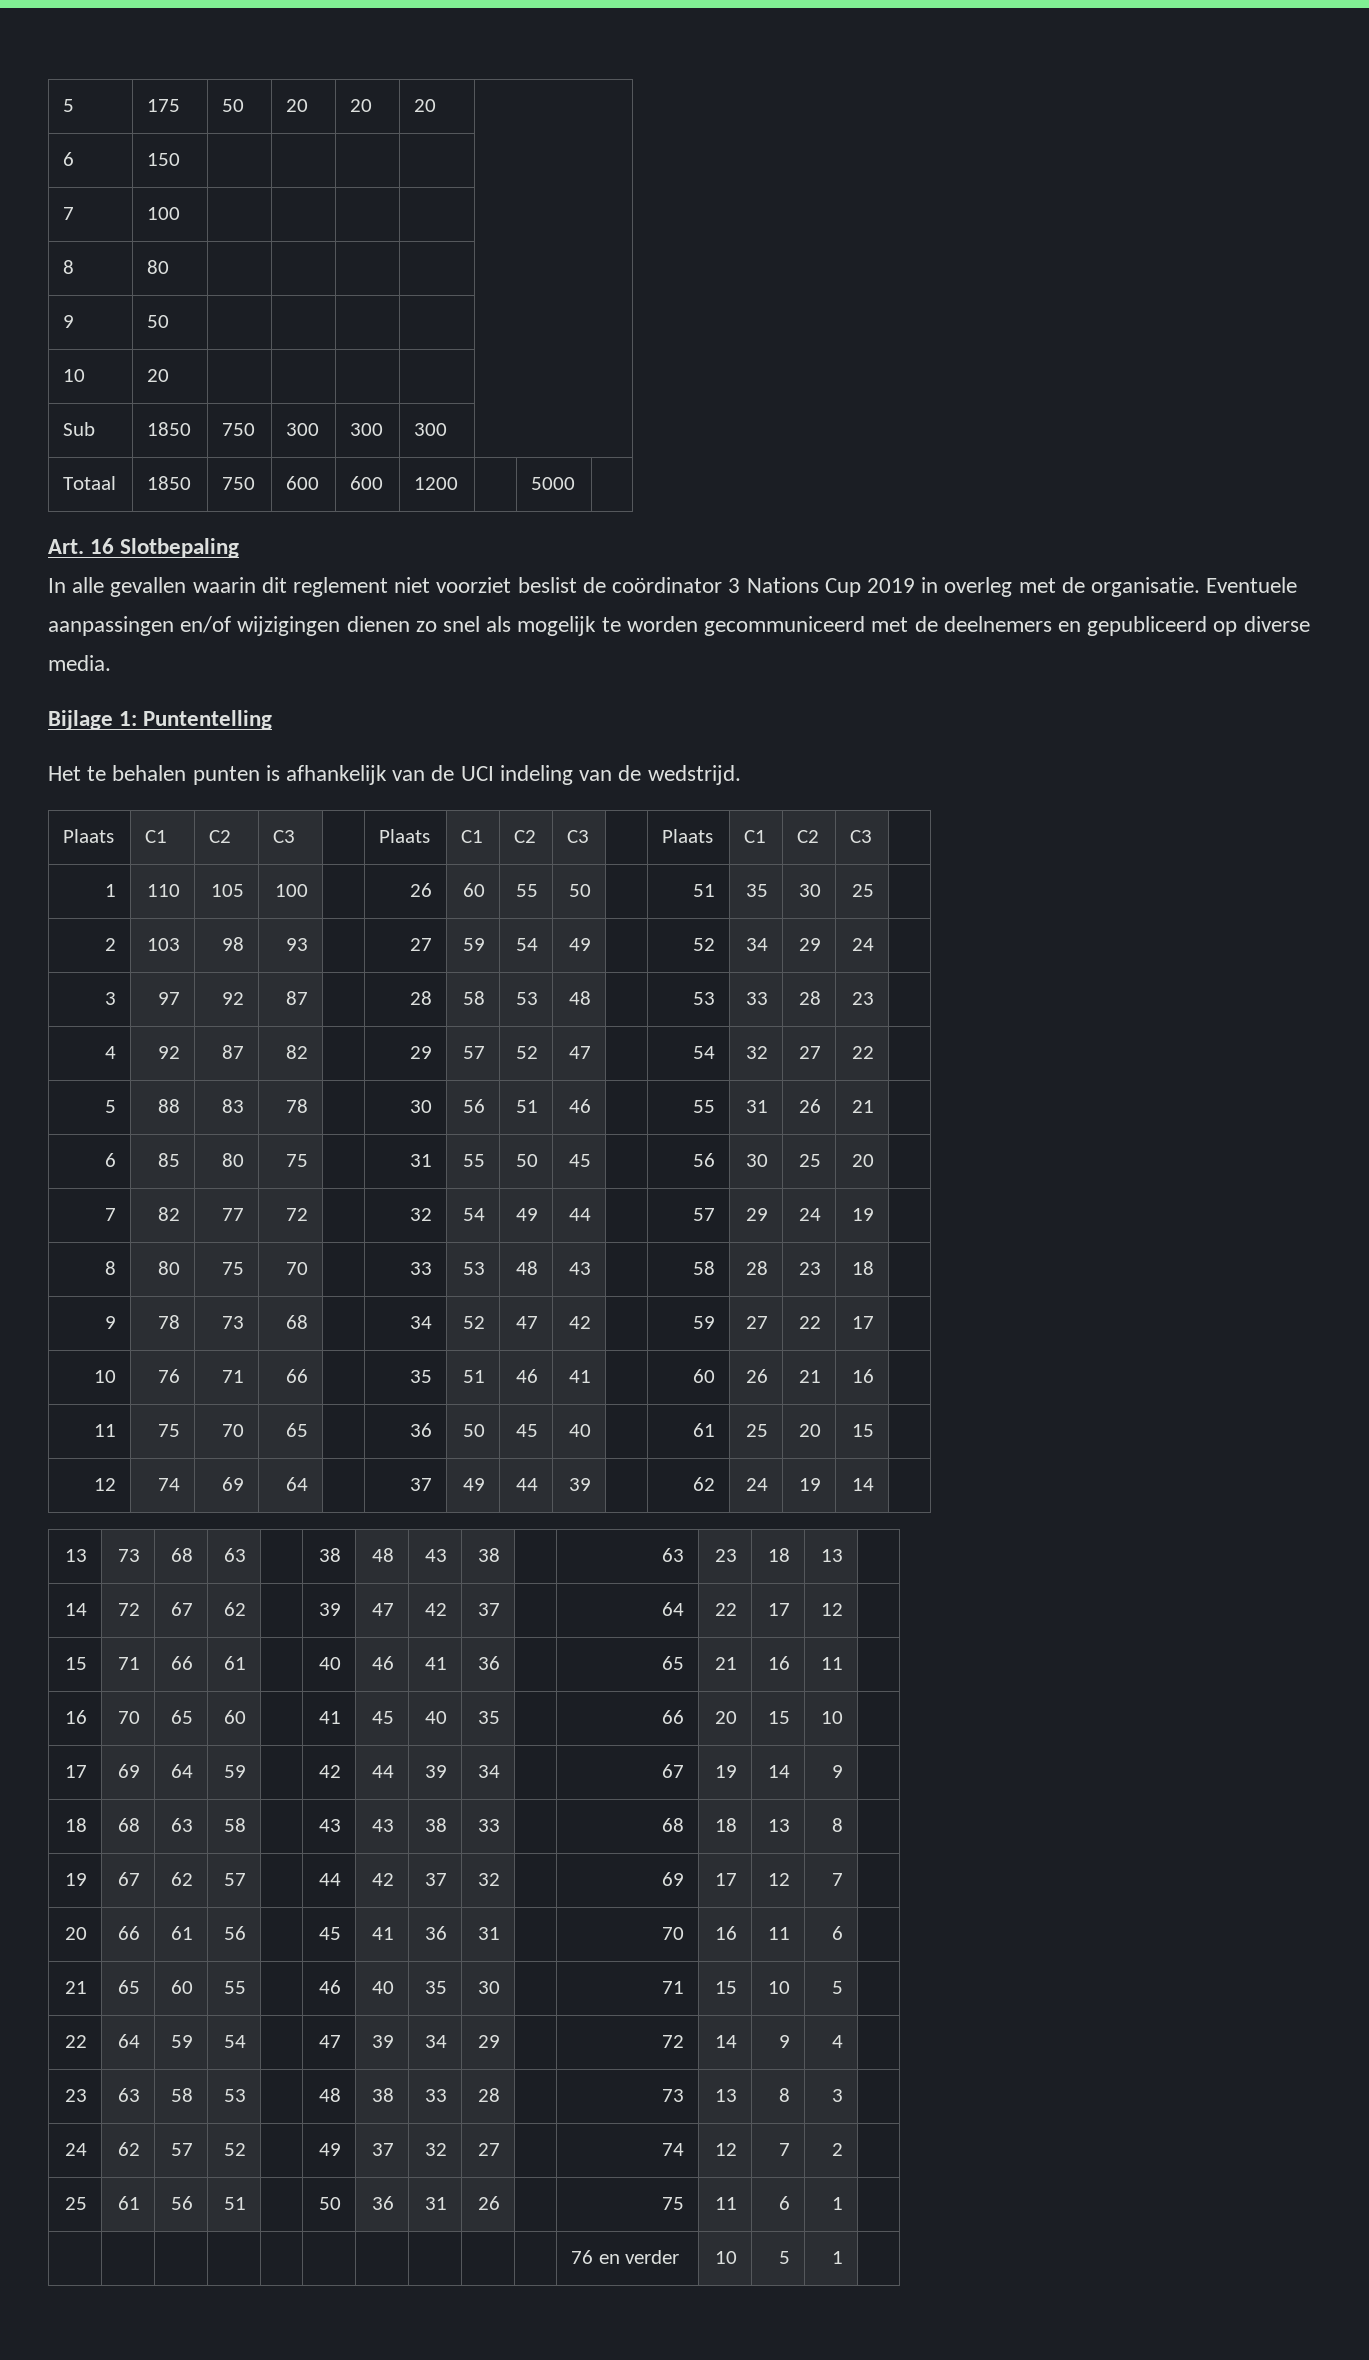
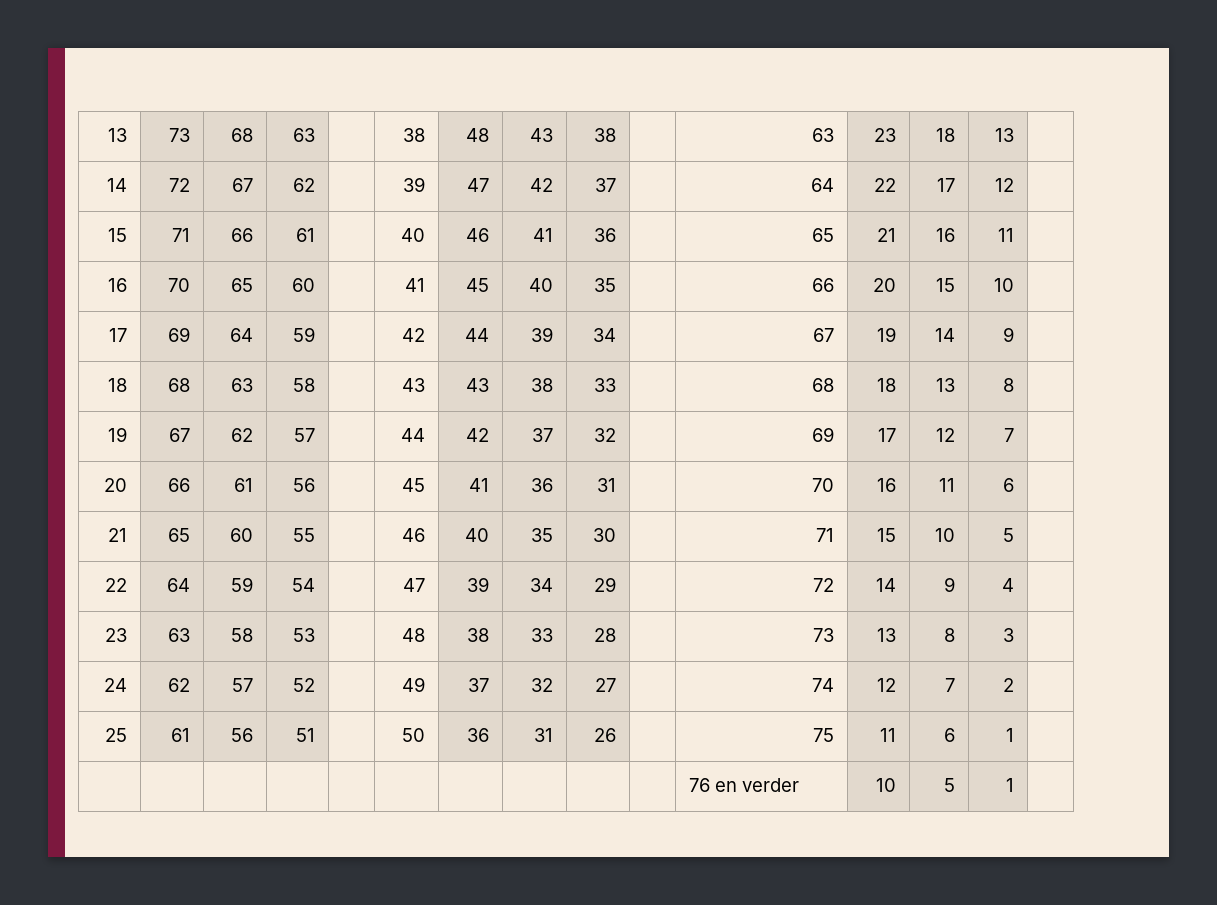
[63,99,75,112] [147,99,181,112] [222,99,245,112] [286,99,309,112] [350,99,373,112] [414,99,437,112] [63,152,75,166] [147,153,181,166] [63,207,75,220] [147,207,181,220] [63,260,75,274] [147,260,170,274] [63,315,75,328] [147,315,170,328] [63,369,86,382] [147,369,170,382] [63,422,96,436] [147,422,192,436] [222,423,256,436] [286,423,320,436] [350,423,384,436] [414,423,448,436] [63,476,117,490] [147,476,192,490] [222,477,256,490] [286,476,320,490] [350,476,384,490] [414,477,459,490] [531,477,576,490] [48,538,240,558] [48,577,1298,597] [48,616,1310,636] [48,655,111,671] [48,710,273,730] [48,765,741,785] [63,829,115,843] [145,830,168,843] [209,830,232,843] [273,830,296,843] [379,829,431,843] [461,830,484,843] [514,830,537,843] [567,830,590,843] [662,829,714,843] [744,830,767,843] [797,830,820,843] [850,830,873,843] [104,884,116,897] [146,884,180,897] [210,884,244,897] [274,884,308,897] [409,883,432,897] [462,883,485,897] [515,884,538,897] [568,884,591,897] [692,884,715,897] [745,884,768,897] [798,884,821,897] [851,884,874,897] [104,938,116,951] [146,938,180,951] [221,937,244,951] [285,938,308,951] [409,938,432,951] [462,938,485,951] [515,938,538,951] [568,938,591,951] [692,938,715,951] [745,938,768,951] [798,938,821,951] [851,938,874,951] [104,992,116,1005] [157,992,180,1005] [221,992,244,1005] [285,991,308,1005] [409,991,432,1005] [462,991,485,1005] [515,992,538,1005] [568,991,591,1005] [692,992,715,1005] [745,992,768,1005] [798,991,821,1005] [851,992,874,1005] [104,1046,116,1059] [157,1046,180,1059] [221,1045,244,1059] [285,1045,308,1059] [409,1046,432,1059] [462,1046,485,1059] [515,1046,538,1059] [568,1046,591,1059] [692,1046,715,1059] [745,1046,768,1059] [798,1046,821,1059] [851,1046,874,1059] [104,1100,116,1113] [157,1099,180,1113] [221,1099,244,1113] [285,1099,308,1113] [409,1100,432,1113] [462,1099,485,1113] [515,1100,538,1113] [568,1099,591,1113] [692,1100,715,1113] [745,1100,768,1113] [798,1099,821,1113] [851,1100,874,1113] [104,1153,116,1167] [157,1153,180,1167] [221,1153,244,1167] [285,1154,308,1167] [409,1154,432,1167] [462,1154,485,1167] [515,1154,538,1167] [568,1154,591,1167] [692,1153,715,1167] [745,1154,768,1167] [798,1154,821,1167] [851,1154,874,1167] [104,1208,116,1221] [157,1207,180,1221] [221,1208,244,1221] [285,1208,308,1221] [409,1208,432,1221] [462,1208,485,1221] [515,1208,538,1221] [568,1208,591,1221] [692,1208,715,1221] [745,1208,768,1221] [798,1208,821,1221] [851,1208,874,1221] [104,1261,116,1275] [157,1261,180,1275] [221,1262,244,1275] [285,1262,308,1275] [409,1262,432,1275] [462,1262,485,1275] [515,1261,538,1275] [568,1262,591,1275] [692,1261,715,1275] [745,1261,768,1275] [798,1262,821,1275] [851,1261,874,1275] [104,1316,116,1329] [157,1315,180,1329] [221,1316,244,1329] [285,1315,308,1329] [409,1316,432,1329] [462,1316,485,1329] [515,1316,538,1329] [568,1316,591,1329] [692,1316,715,1329] [745,1316,768,1329] [798,1316,821,1329] [851,1316,874,1329] [93,1370,116,1383] [157,1369,180,1383] [221,1370,244,1383] [285,1369,308,1383] [409,1370,432,1383] [462,1370,485,1383] [515,1369,538,1383] [568,1370,591,1383] [692,1369,715,1383] [745,1369,768,1383] [798,1370,821,1383] [851,1369,874,1383] [93,1424,116,1437] [157,1424,180,1437] [221,1424,244,1437] [285,1423,308,1437] [409,1423,432,1437] [462,1424,485,1437] [515,1424,538,1437] [568,1424,591,1437] [692,1423,715,1437] [745,1424,768,1437] [798,1424,821,1437] [851,1424,874,1437] [93,1478,116,1491] [157,1478,180,1491] [221,1477,244,1491] [285,1477,308,1491] [409,1478,432,1491] [462,1478,485,1491] [515,1478,538,1491] [568,1478,591,1491] [692,1477,715,1491] [745,1478,768,1491] [798,1478,821,1491] [851,1478,874,1491] 5 | 175 | 50 | 20 | 20 | 20 | // 6 | 150 | | | | | // 7 | 100 | | | | | // 8 | 80 | | | | | // 9 | 50 | | | | | // 10 | 20 | | | | | // Sub | 1850 | 750 | 300 | 300 | 300 | // Totaal | 1850 | 750 | 600 | 600 | 1200 | | 5000 | // Art. 16 Slotbepaling // In alle gevallen waarin dit reglement niet voorziet beslist de coördinator 3 Nations Cup 2019 in overleg met de organisatie. Eventuele aanpassingen en/of wijzigingen dienen zo snel als mogelijk te worden gecommuniceerd met de deelnemers en gepubliceerd op diverse media. // Bijlage 1: Puntentelling // Het te behalen punten is afhankelijk van de UCI indeling van de wedstrijd. // Plaats | C1 | C2 | C3 | | Plaats | C1 | C2 | C3 | | Plaats | C1 | C2 | C3 | // 1 | 110 | 105 | 100 | | 26 | 60 | 55 | 50 | | 51 | 35 | 30 | 25 | // 2 | 103 | 98 | 93 | | 27 | 59 | 54 | 49 | | 52 | 34 | 29 | 24 | // 3 | 97 | 92 | 87 | | 28 | 58 | 53 | 48 | | 53 | 33 | 28 | 23 | // 4 | 92 | 87 | 82 | | 29 | 57 | 52 | 47 | | 54 | 32 | 27 | 22 | // 5 | 88 | 83 | 78 | | 30 | 56 | 51 | 46 | | 55 | 31 | 26 | 21 | // 6 | 85 | 80 | 75 | | 31 | 55 | 50 | 45 | | 56 | 30 | 25 | 20 | // 7 | 82 | 77 | 72 | | 32 | 54 | 49 | 44 | | 57 | 29 | 24 | 19 | // 8 | 80 | 75 | 70 | | 33 | 53 | 48 | 43 | | 58 | 28 | 23 | 18 | // 9 | 78 | 73 | 68 | | 34 | 52 | 47 | 42 | | 59 | 27 | 22 | 17 | // 10 | 76 | 71 | 66 | | 35 | 51 | 46 | 41 | | 60 | 26 | 21 | 16 | // 11 | 75 | 70 | 65 | | 36 | 50 | 45 | 40 | | 61 | 25 | 20 | 15 | // 12 | 74 | 69 | 64 | | 37 | 49 | 44 | 39 | | 62 | 24 | 19 | 14 | // -> (108, 135) none

